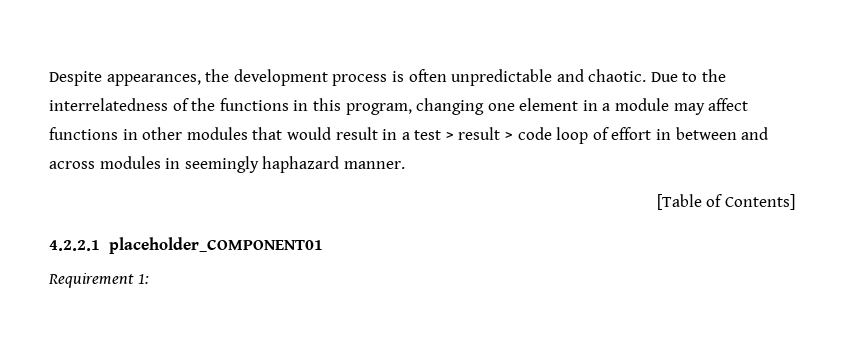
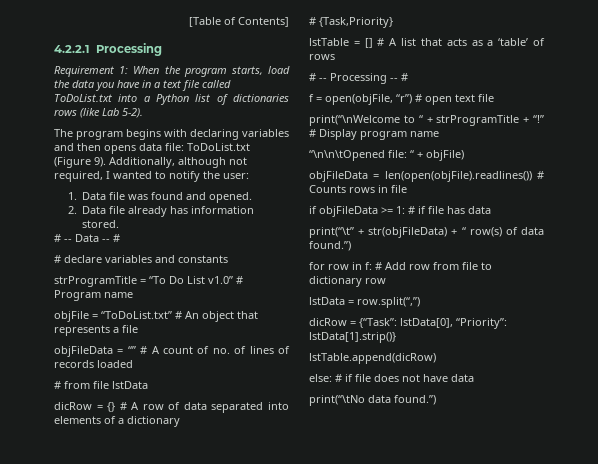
[49,69,727,86] [49,98,749,115] [49,127,769,144] [49,156,405,173] Despite appearances, the development process is often unpredictable and chaotic. Due to the interrelatedness of the functions in this program, changing one element in a module may affect functions in other modules that would result in a test > result > code loop of effort in between and across modules in seemingly haphazard manner. // -> (189, 22) none
[108,237,323,254] placeholder_COMPONENT01 -> [95,43,162,56] Processing
(149, 279) none -> [133,66,290,77] [54,80,231,91] [54,94,289,105] [54,108,143,118] [54,129,289,140] [54,143,250,154] [54,157,247,168] [54,171,249,182] [67,192,253,203] [67,206,255,217] [82,220,120,228] [54,234,120,242] [54,255,228,263] [54,276,243,287] [54,290,133,301] [54,311,258,322] [54,325,138,336] [54,346,291,357] [54,360,133,368] [54,381,148,389] [54,402,289,413] [54,416,180,427] [309,17,393,28] [309,38,545,48] [309,54,335,60] [309,73,408,84] [309,94,494,105] [309,115,544,126] [309,129,439,140] [309,150,464,161] [309,171,544,182] [309,185,407,193] [309,206,491,217] [309,227,544,238] [309,241,351,251] [309,262,492,270] [309,276,386,287] [309,297,420,308] [309,318,507,329] [309,332,396,343] [309,353,436,364] [309,374,474,382] [309,395,436,406] When the program starts, load the data you have in a text file called ToDoList.txt into a Python list of dictionaries rows (like Lab 5-2). // The program begins with declaring variables and then opens data file: ToDoList.txt (Figure 9). Additionally, although not required, I wanted to notify the user: // 1. Data file was found and opened. // 2. Data file already has information stored. // # -- Data -- # // # declare variables and constants // strProgramTitle = “To Do List v1.0” # Program name // objFile = “ToDoList.txt” # An object that represents a file // objFileData = “” # A count of no. of lines of records loaded // # from file lstData // dicRow = {} # A row of data separated into elements of a dictionary // # {Task,Priority} // lstTable = [] # A list that acts as a ‘table’ of rows // # -- Processing -- # // f = open(objFile, “r”) # open text file // print(“\nWelcome to “ + strProgramTitle + “!” # Display program name // “\n\n\tOpened file: “ + objFile) // objFileData = len(open(objFile).readlines()) # Counts rows in file // if objFileData >= 1: # if file has data // print(“\t” + str(objFileData) + “ row(s) of data found.”) // for row in f: # Add row from file to dictionary row // lstData = row.split(“,”) // dicRow = {“Task”: lstData[0], “Priority”: lstData[1].strip()} // lstTable.append(dicRow) // else: # if file does not have data // print(“\tNo data found.”)

